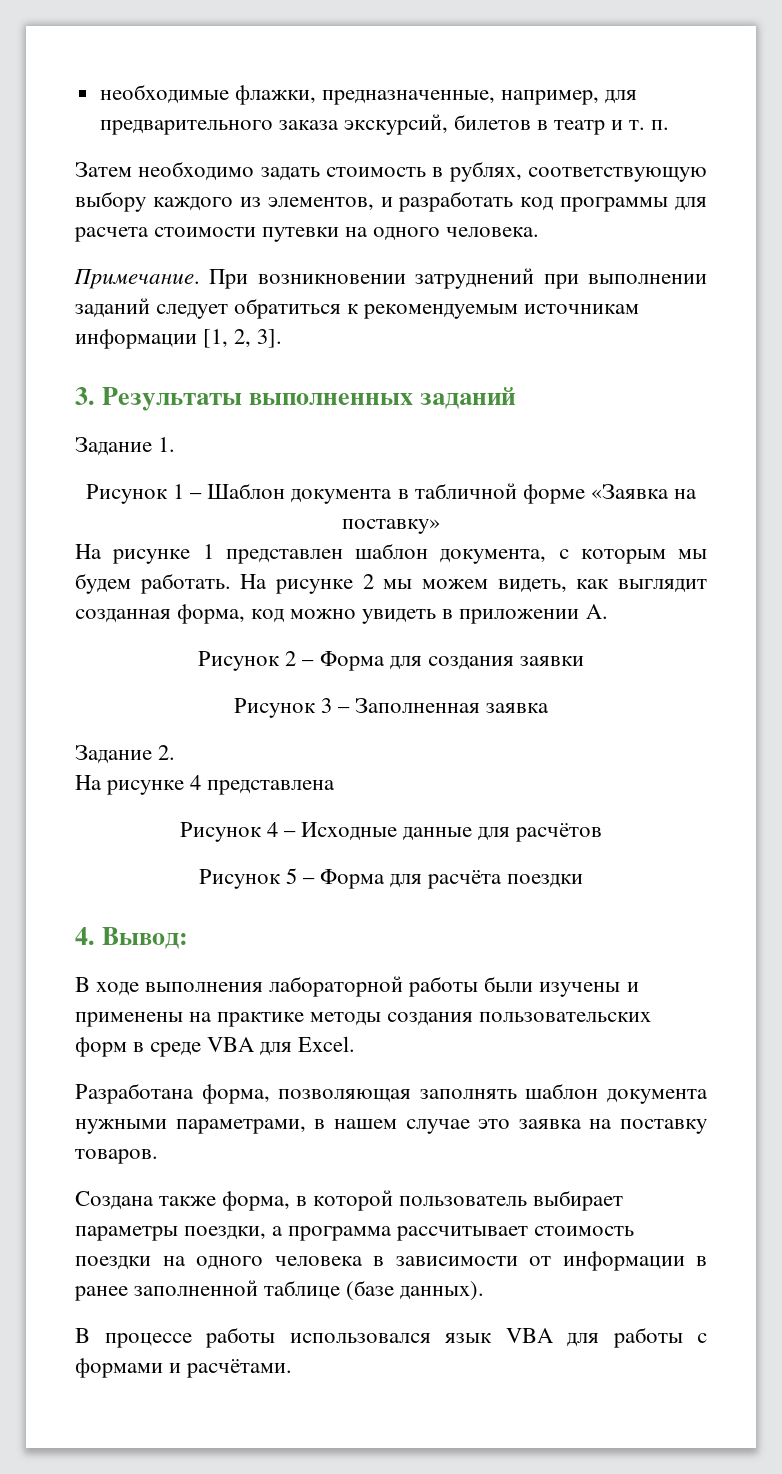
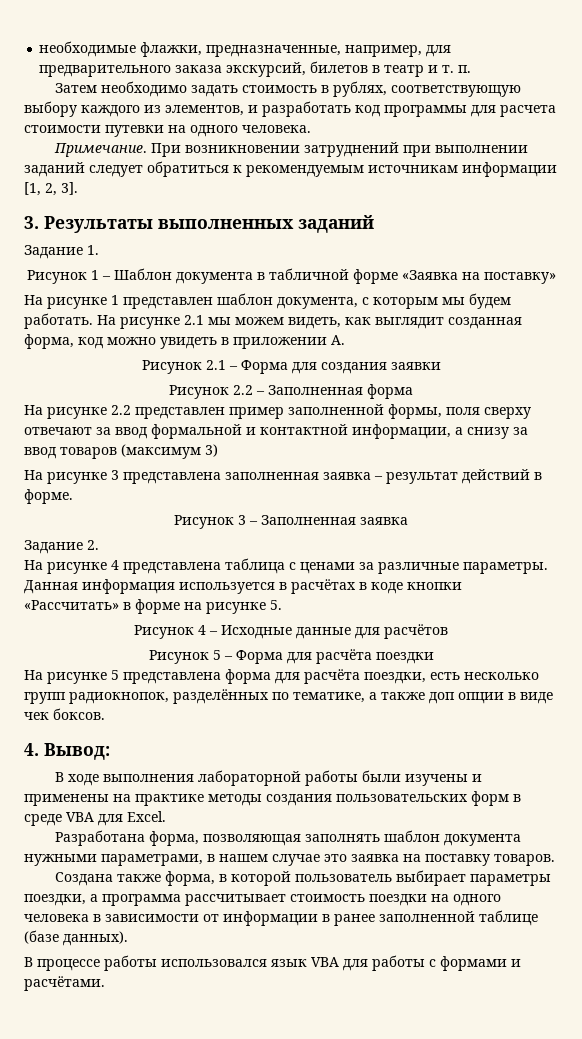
[362,574,374,589] 2 -> [184,315,204,325] 2.1
[285,651,297,666] 2 -> [205,360,226,370] 2.1
(584, 661) none -> [169,384,413,399] [24,404,531,419] [24,424,528,439] [24,444,218,459] [24,469,542,484] [24,489,73,504] // Рисунок 2.2 – Заполненная форма // На рисунке 2.2 представлен пример заполненной формы, поля сверху отвечают за ввод формальной и контактной информации, а снизу за ввод товаров (максимум 3) // На рисунке 3 представлена заполненная заявка – результат действий в форме.
(336, 787) none -> [225,558,548,574] [24,579,462,594] [24,599,282,614] таблица с ценами за различные параметры. Данная информация используется в расчётах в коде кнопки «Рассчитать» в форме на рисунке 5.
(584, 881) none -> [24,669,539,684] [24,689,553,704] [24,708,105,720] // На рисунке 5 представлена форма для расчёта поездки, есть несколько групп радиокнопок, разделённых по тематике, а также доп опции в виде чек боксов.

